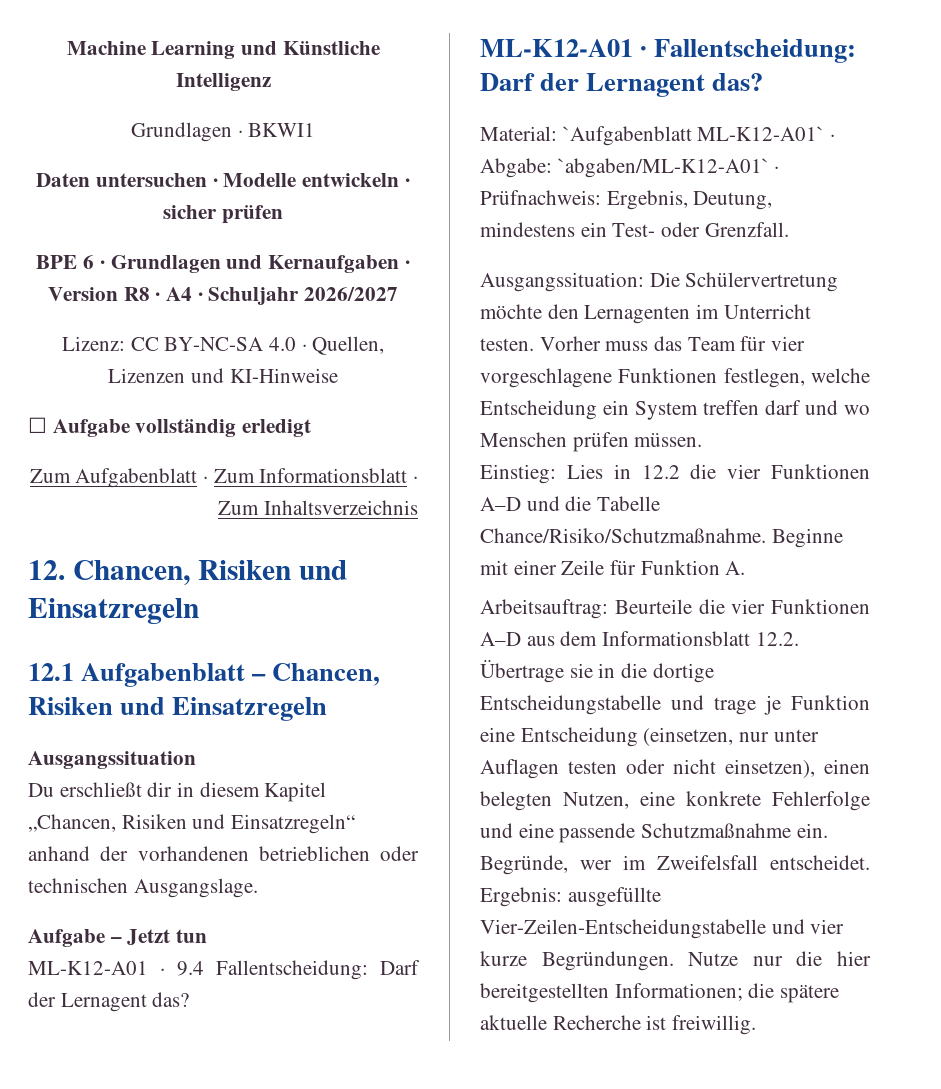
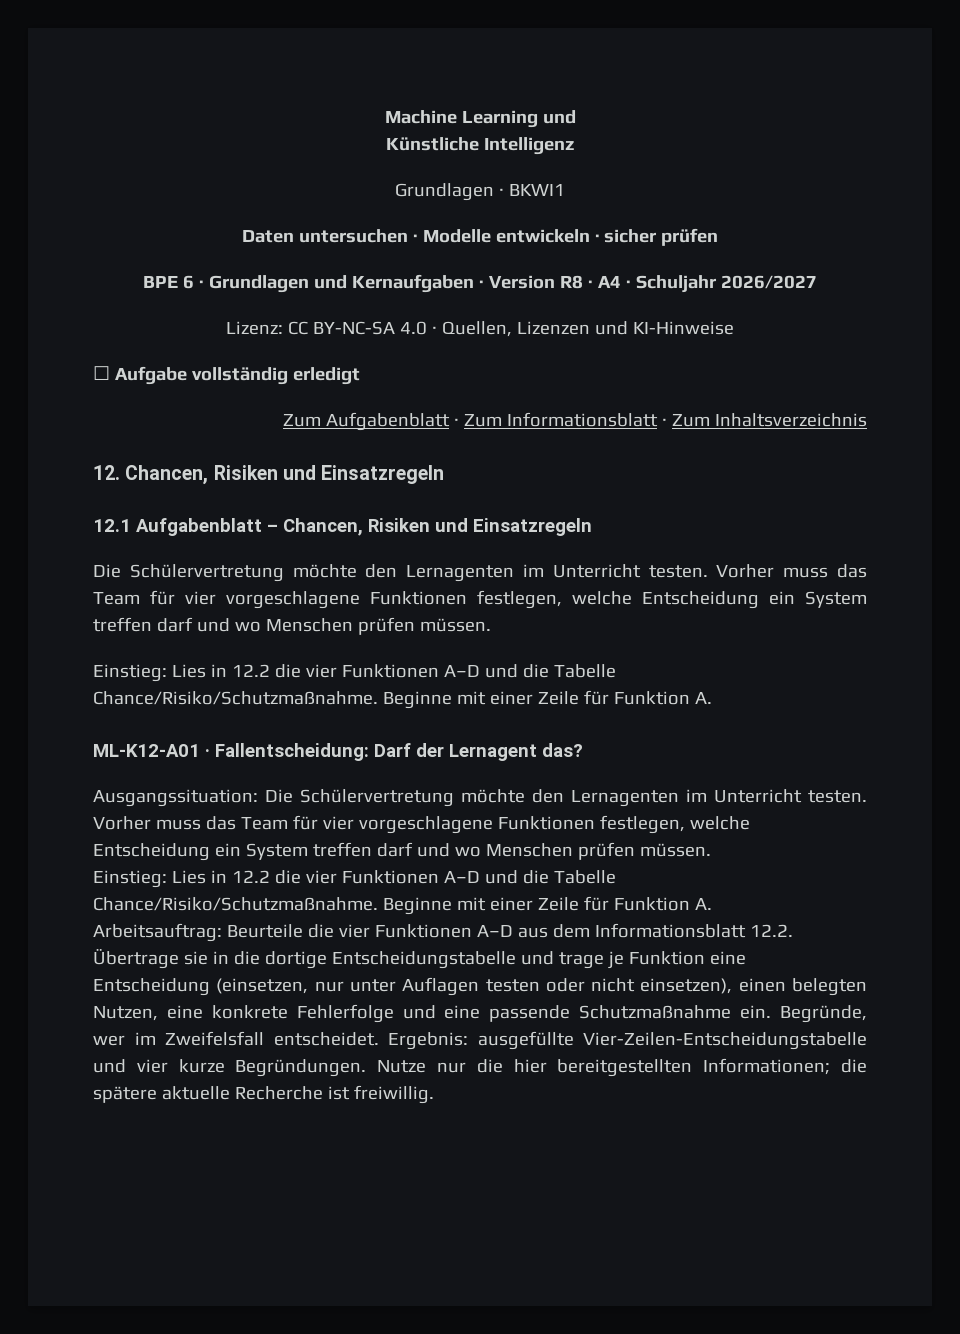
(277, 48) none -> (576, 117) //
[28,751,196,769] [28,782,327,802] [28,814,356,834] [28,846,419,861] [28,878,258,898] [28,929,208,947] [28,960,420,980] [28,992,190,1012] Ausgangssituation // Du erschließt dir in diesem Kapitel „Chancen, Risiken und Einsatzregeln“ anhand der vorhandenen betrieblichen oder technischen Ausgangslage. // Aufgabe – Jetzt tun // ML-K12-A01 · 9.4 Fallentscheidung: Darf der Lernagent das? -> [93,564,867,582] [93,590,867,609] [93,617,491,635] [93,664,616,682] [93,690,712,709] Die Schülervertretung möchte den Lernagenten im Unterricht testen. Vorher muss das Team für vier vorgeschlagene Funktionen festlegen, welche Entscheidung ein System treffen darf und wo Menschen prüfen müssen. // Einstieg: Lies in 12.2 die vier Funktionen A–D und die Tabelle Chance/Risiko/Schutzmaßnahme. Beginne mit einer Zeile für Funktion A.
[480,126,836,146] [480,158,780,178] [480,190,773,210] [480,222,789,237] // Material: `Aufgabenblatt ML-K12-A01` · Abgabe: `abgaben/ML-K12-A01` · Prüfnachweis: Ergebnis, Deutung, mindestens ein Test- oder Grenzfall. -> (583, 750) none

